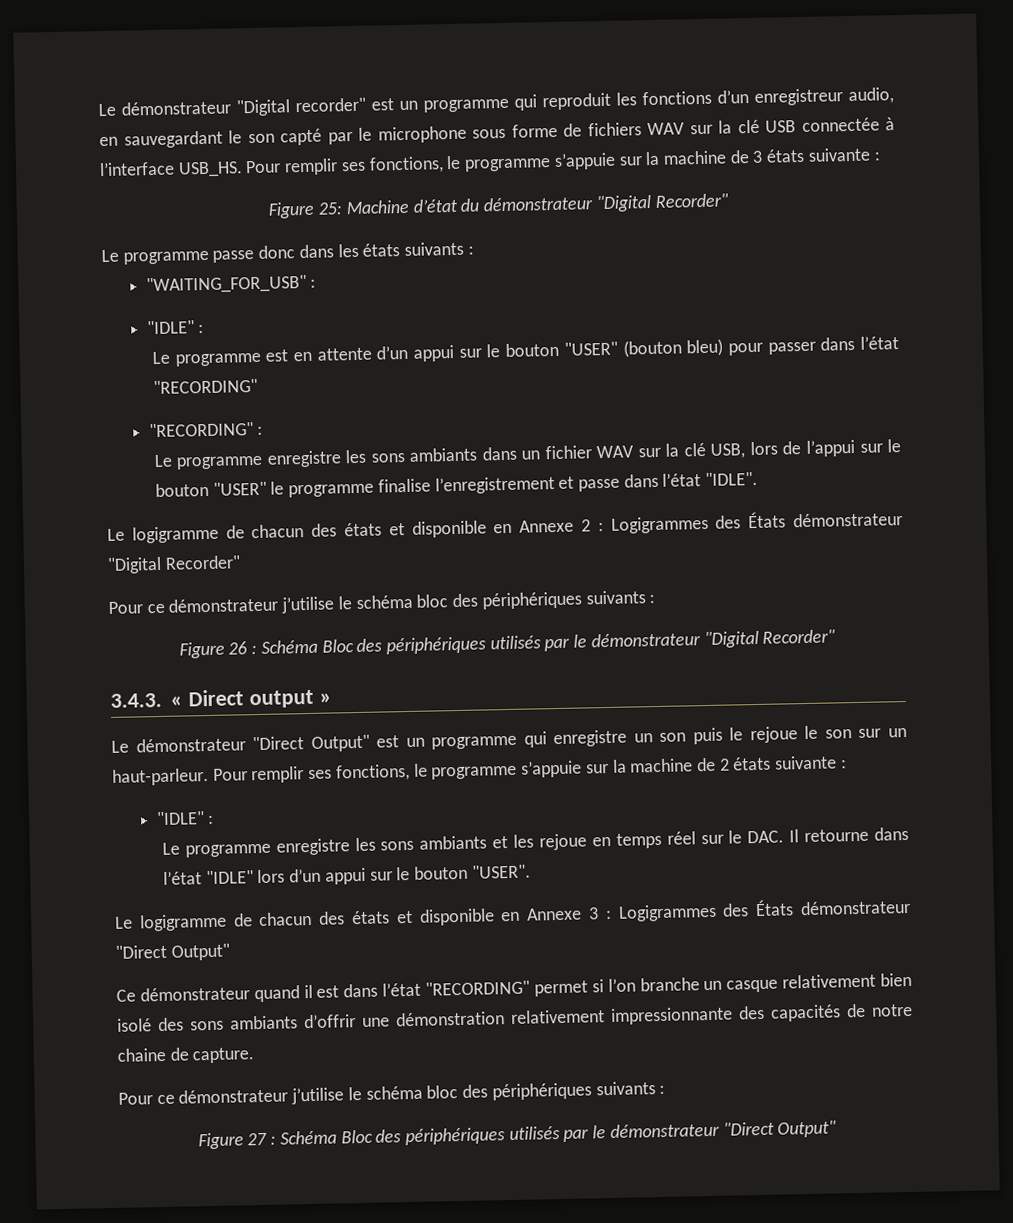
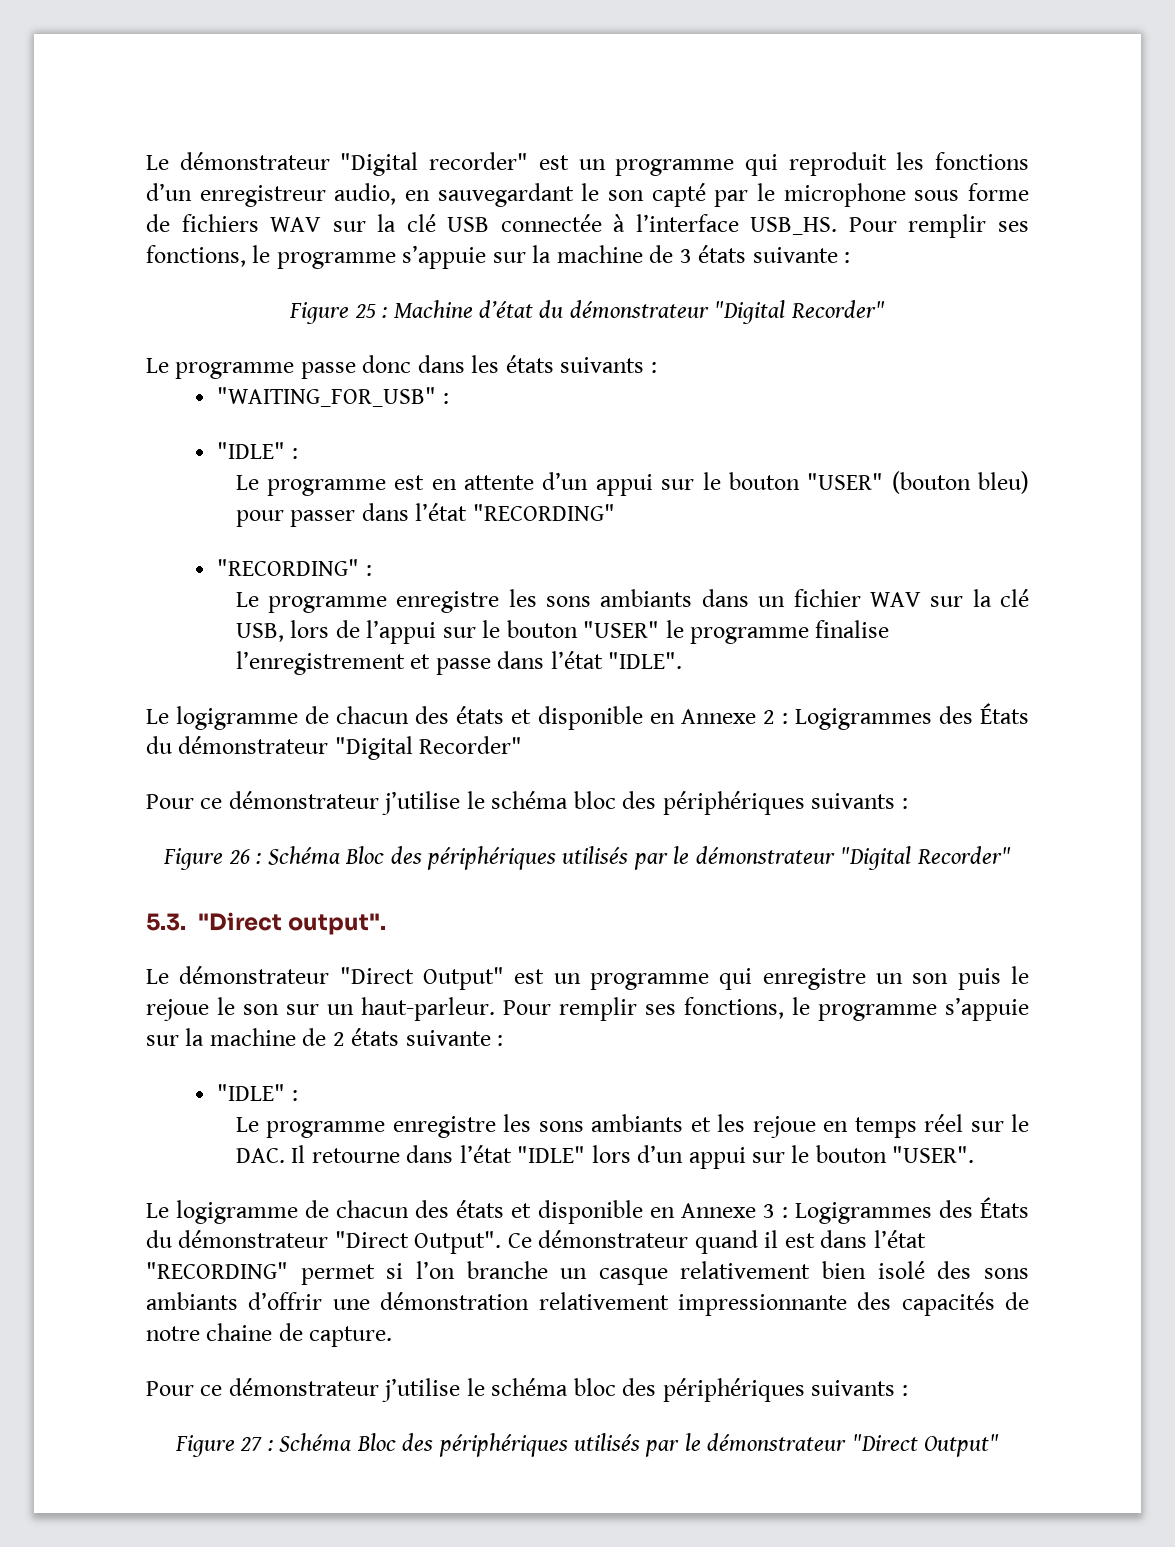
[318,202,343,215] 25: -> [354,304,388,318] 25 :
(787, 520) none -> [146,736,172,754] du
[110,689,332,709] 3.4.3. « Direct output » -> [146,912,387,935] 5.3. "Direct output".
[800,899,911,916] [115,943,230,961] démonstrateur "Direct Output" // -> [146,1230,502,1254] du démonstrateur "Direct Output".

